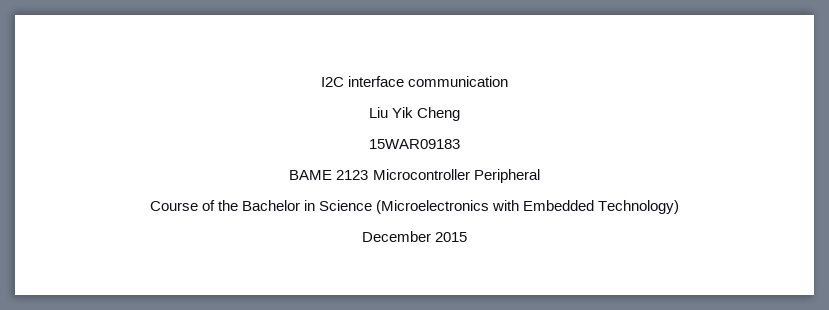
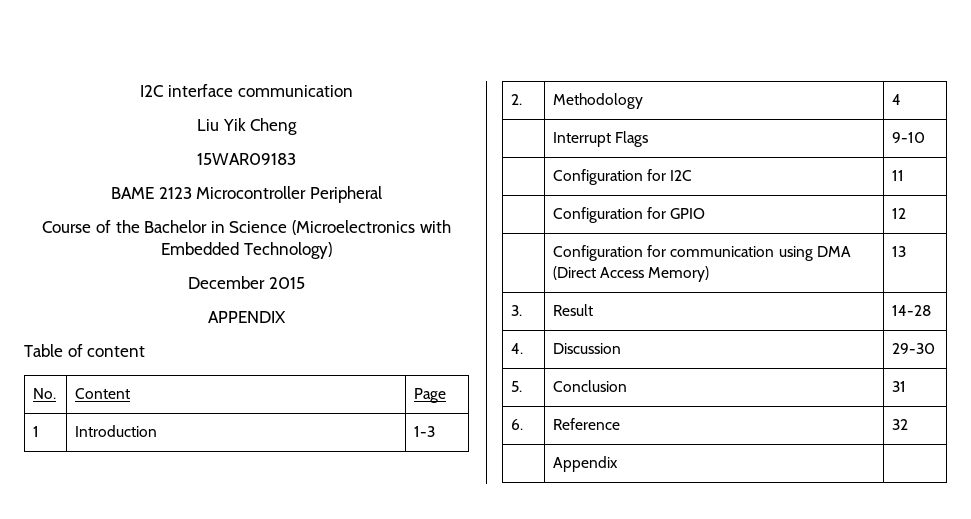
(468, 237) none -> [208,311,286,323] [24,344,146,357] [33,388,57,399] [75,388,131,399] [414,388,447,403] [33,426,40,437] [75,425,158,437] [414,426,436,437] [511,94,523,105] [553,93,644,109] [892,94,902,105] [553,131,649,147] [892,132,926,143] [553,169,693,185] [892,170,905,181] [553,207,706,223] [892,208,907,219] [553,245,851,261] [553,266,710,282] [892,246,907,257] [511,305,523,316] [553,304,594,316] [892,305,932,316] [511,343,524,354] [553,343,622,354] [892,343,936,354] [511,381,523,392] [553,380,628,392] [892,381,907,392] [511,419,524,430] [553,418,621,430] [892,419,909,430] [553,456,619,472] // APPENDIX // Table of content // No. | Content | Page // 1 | Introduction | 1-3 // 2. | Methodology | 4 // | Interrupt Flags | 9-10 // | Configuration for I2C | 11 // | Configuration for GPIO | 12 // | Configuration for communication using DMA (Direct Access Memory) | 13 // 3. | Result | 14-28 // 4. | Discussion | 29-30 // 5. | Conclusion | 31 // 6. | Reference | 32 // | Appendix |

